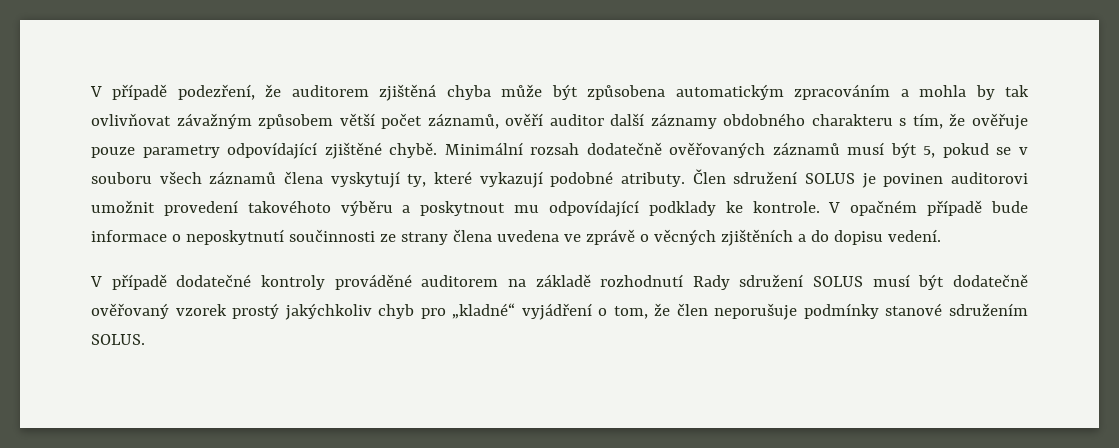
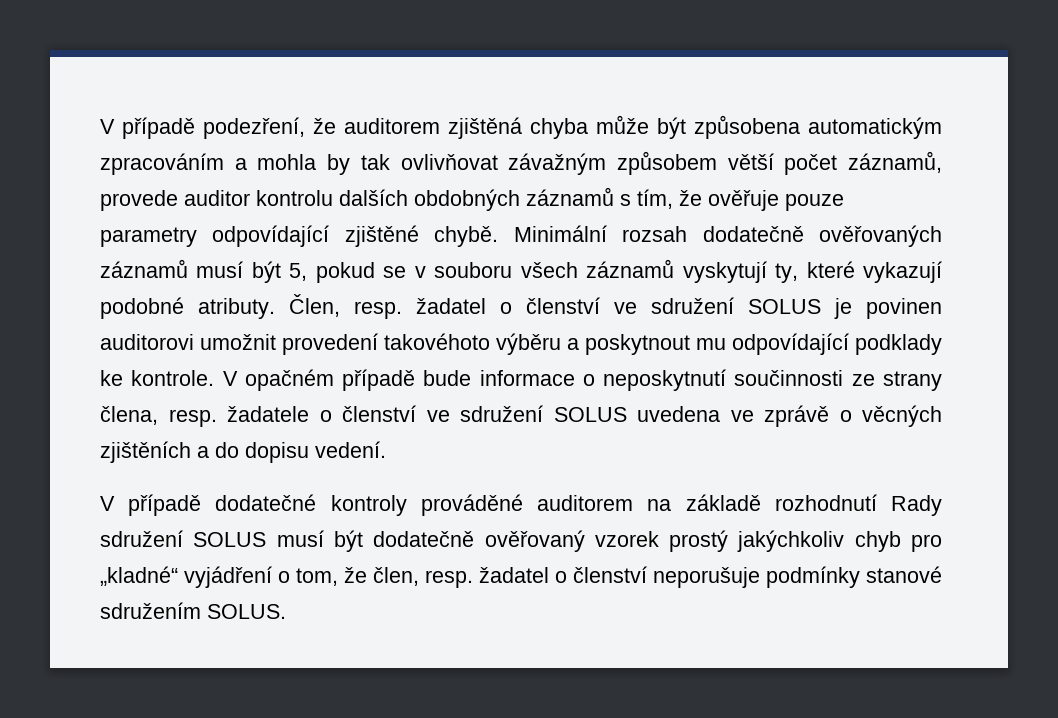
[505,113,893,129] ověří auditor další záznamy obdobného charakteru -> [100,187,614,211] provede auditor kontrolu dalších obdobných záznamů
[284,171,323,184] člena -> (675, 268) none
[692,169,726,184] Člen -> [289,294,637,319] Člen, resp. žadatel o členství ve
[452,229,492,242] člena -> [100,405,627,427] člena, resp. žadatele o členství ve sdružení SOLUS
[676,303,708,316] člen -> [373,566,647,588] člen, resp. žadatel o členství

